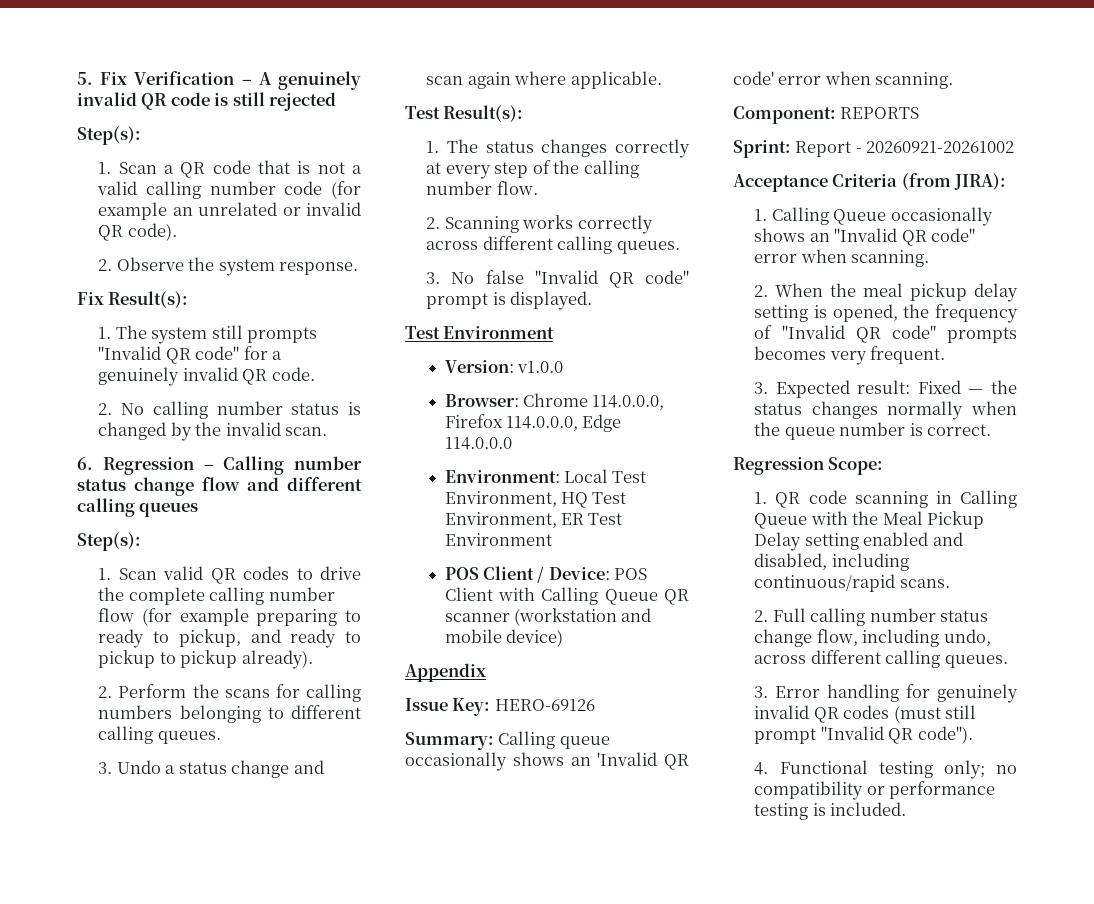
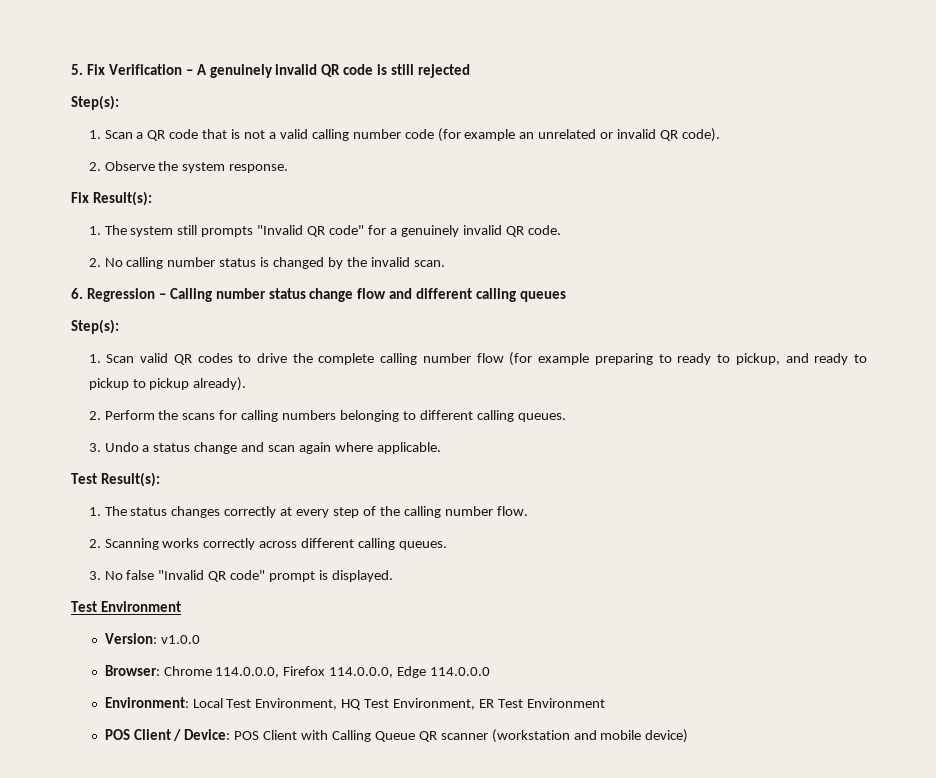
[405,663,486,682] [405,698,595,716] [405,731,610,750] [405,752,689,771] [733,71,954,89] [733,106,920,124] [733,140,1015,158] [733,173,1007,192] [754,207,993,226] [754,228,976,246] [754,249,930,267] [754,283,1018,302] [754,304,1018,323] [754,325,1017,343] [754,346,946,365] [754,380,1017,398] [754,401,1017,420] [754,422,992,440] [733,457,884,475] [754,490,1017,508] [754,511,985,529] [754,532,963,551] [754,553,909,571] [754,574,950,592] [754,608,989,626] [754,629,991,647] [754,650,1008,668] [754,684,1018,703] [754,705,977,723] [754,726,973,744] [754,760,1017,779] [754,781,996,800] [754,802,907,820] // Appendix // Issue Key: HERO-69126 // Summary: Calling queue occasionally shows an 'Invalid QR code' error when scanning. // Component: REPORTS // Sprint: Report - 20260921-20261002 // Acceptance Criteria (from JIRA): // 1. Calling Queue occasionally shows an "Invalid QR code" error when scanning. // 2. When the meal pickup delay setting is opened, the frequency of "Invalid QR code" prompts becomes very frequent. // 3. Expected result: Fixed — the status changes normally when the queue number is correct. // Regression Scope: // 1. QR code scanning in Calling Queue with the Meal Pickup Delay setting enabled and disabled, including continuous/rapid scans. // 2. Full calling number status change flow, including undo, across different calling queues. // 3. Error handling for genuinely invalid QR codes (must still prompt "Invalid QR code"). // 4. Functional testing only; no compatibility or performance testing is included. -> (689, 736) none

